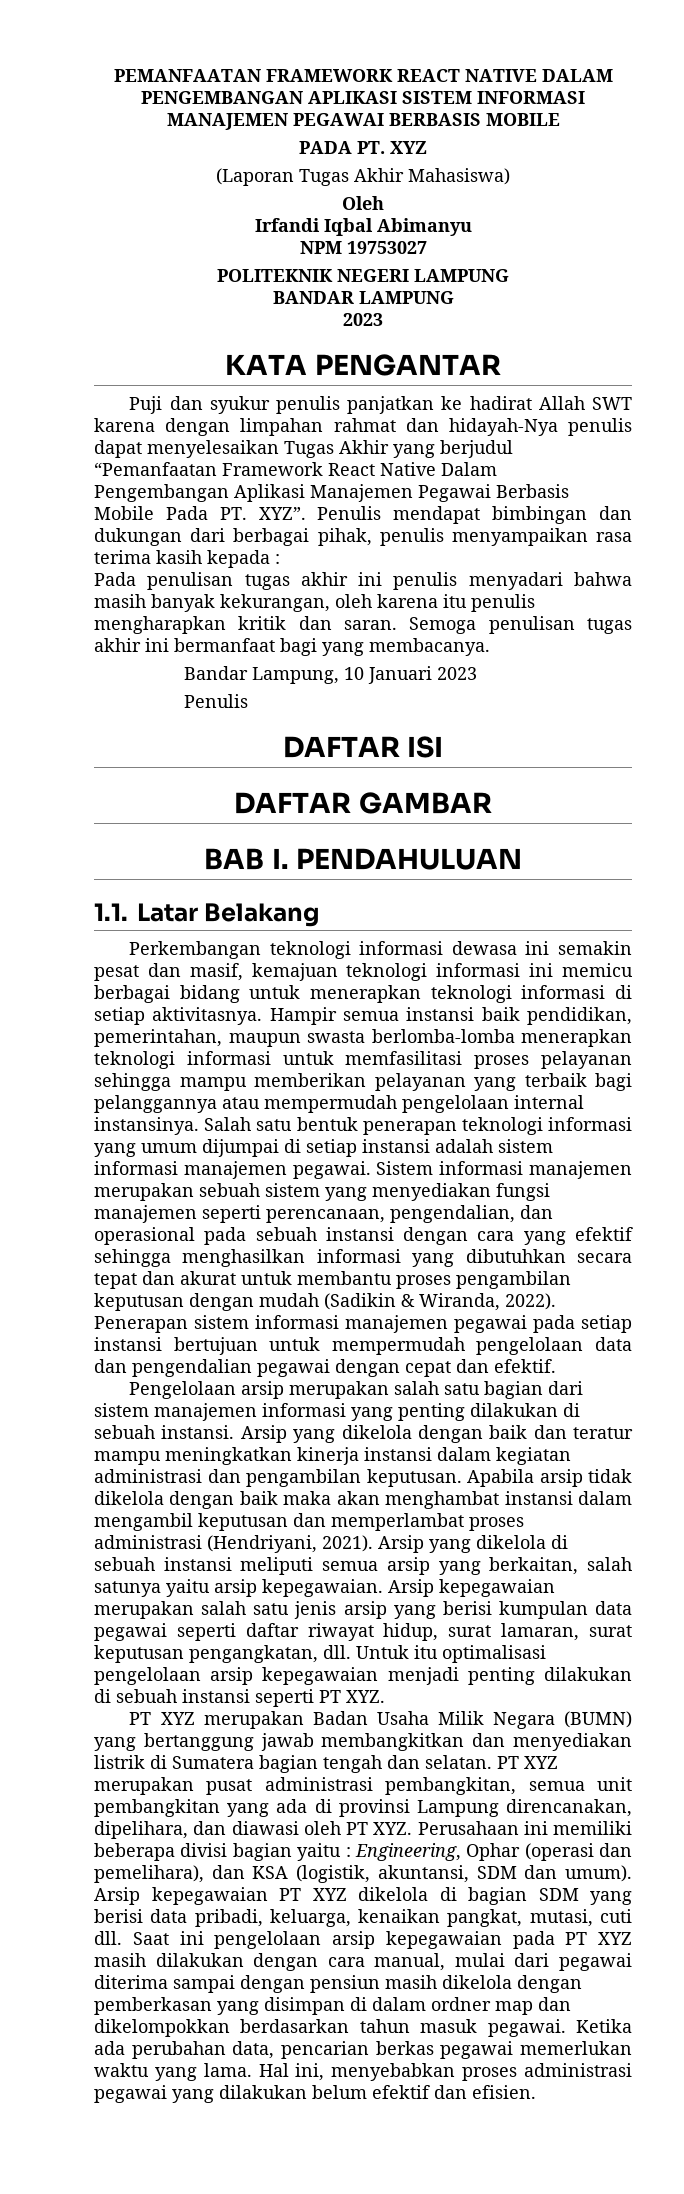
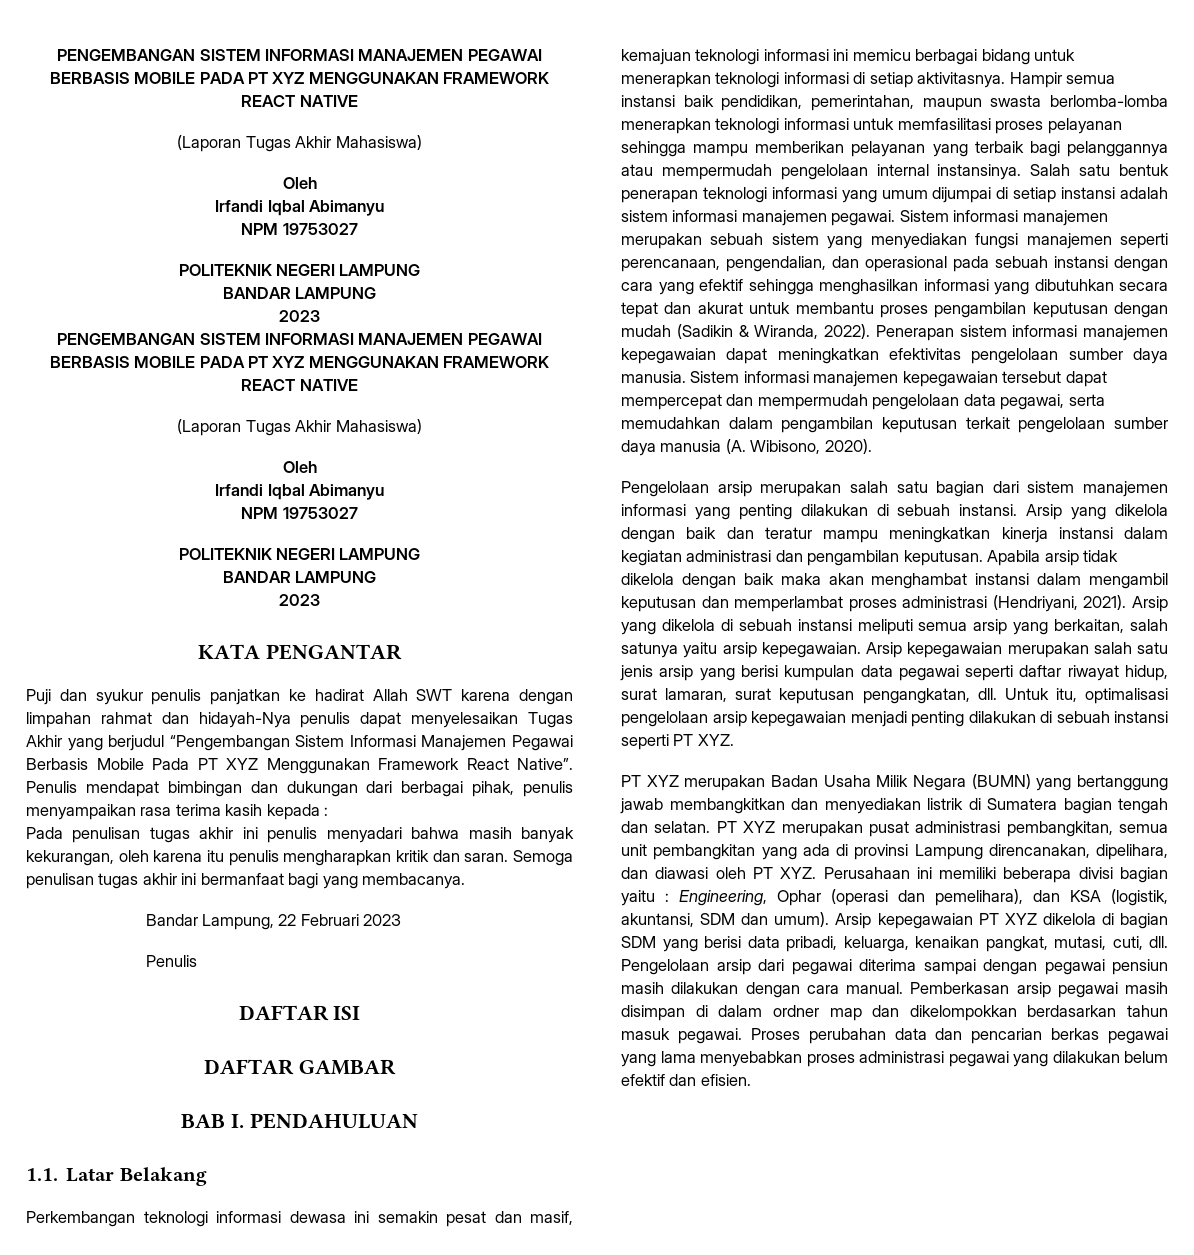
[113,69,613,82] [141,91,585,104] [166,113,560,130] [299,141,427,154] PEMANFAATAN FRAMEWORK REACT NATIVE DALAM PENGEMBANGAN APLIKASI SISTEM INFORMASI MANAJEMEN PEGAWAI BERBASIS MOBILE // PADA PT. XYZ -> [57,49,542,61] [49,72,550,84] [241,95,358,107] [177,135,422,152] [282,177,317,189] [215,200,384,216] [241,223,358,235] [178,264,421,276] [222,287,377,299] [279,310,320,322] [57,333,542,345] [49,356,550,368] [241,379,358,391] PENGEMBANGAN SISTEM INFORMASI MANAJEMEN PEGAWAI BERBASIS MOBILE PADA PT XYZ MENGGUNAKAN FRAMEWORK REACT NATIVE // (Laporan Tugas Akhir Mahasiswa) // Oleh // Irfandi Iqbal Abimanyu // NPM 19753027 // POLITEKNIK NEGERI LAMPUNG // BANDAR LAMPUNG // 2023 // PENGEMBANGAN SISTEM INFORMASI MANAJEMEN PEGAWAI BERBASIS MOBILE PADA PT XYZ MENGGUNAKAN FRAMEWORK REACT NATIVE
[94,462,497,476] [94,484,305,502] “Pemanfaatan Framework React Native Dalam Pengembangan Aplikasi -> [169,735,416,751] “Pengembangan Sistem Informasi
[219,507,306,520] PT. XYZ”. -> [197,758,573,774] PT XYZ Menggunakan Framework React Native”.
[344,666,433,684] 10 Januari -> [278,914,359,926] 22 Februari
[454,1315,632,1333] [94,1337,632,1355] [94,1359,556,1377] pegawai pada setiap instansi bertujuan untuk mempermudah pengelolaan data dan pengendalian pegawai dengan cepat dan efektif. -> [621,348,1168,364] [621,371,1107,387] [621,394,1105,410] [621,417,1168,433] [621,439,872,456] kepegawaian dapat meningkatkan efektivitas pengelolaan sumber daya manusia. Sistem informasi manajemen kepegawaian tersebut dapat mempercepat dan mempermudah pengelolaan data pegawai, serta memudahkan dalam pengambilan keputusan terkait pengelolaan sumber daya manusia (A. Wibisono, 2020).
[414,1645,438,1659] itu -> [1055,688,1077,702] itu,
[600,1909,632,1923] [94,1931,632,1949] [94,1953,505,1971] cuti dll. Saat ini pengelolaan arsip kepegawaian pada PT XYZ masih dilakukan dengan cara manual, mulai -> [1112,936,1168,950] [621,959,751,975] cuti, dll. Pengelolaan arsip
(305, 1984) none -> [1044,959,1105,975] pegawai
[442,1975,582,1993] [94,1997,259,2015] dikelola dengan pemberkasan yang -> [671,982,1168,998] dilakukan dengan cara manual. Pemberkasan arsip pegawai masih
[576,2019,632,2033] [94,2041,632,2059] [94,2063,325,2081] Ketika ada perubahan data, pencarian berkas pegawai memerlukan waktu yang lama. Hal ini, -> [750,1028,1168,1044] [621,1051,696,1067] Proses perubahan data dan pencarian berkas pegawai yang lama

